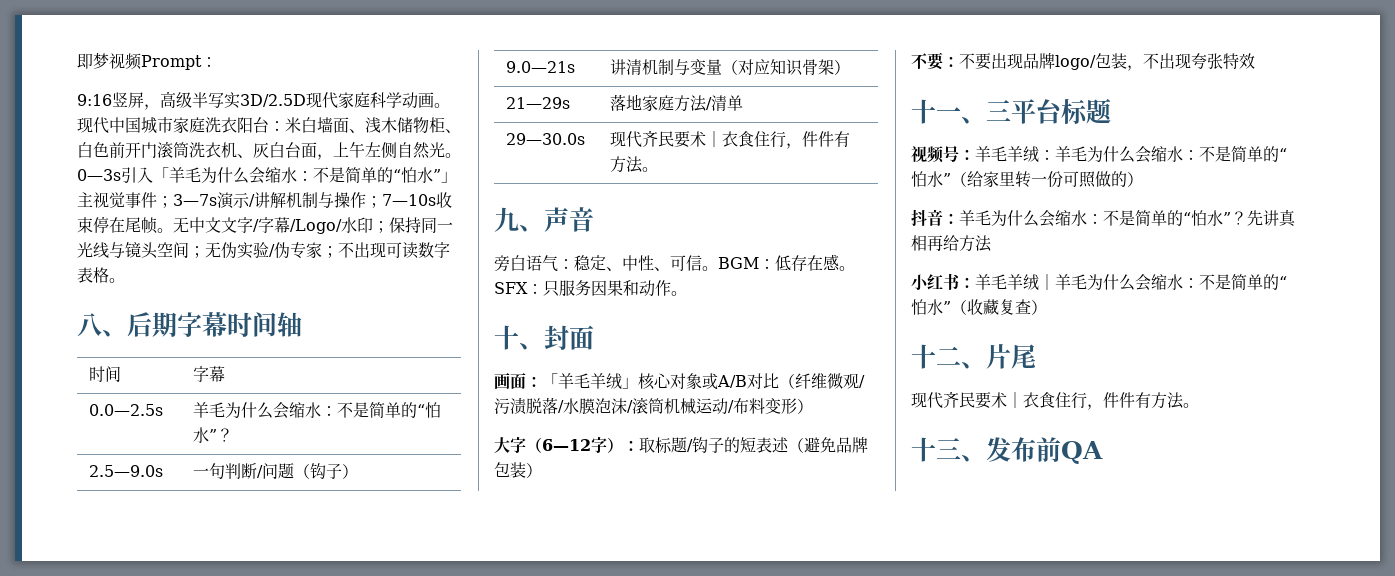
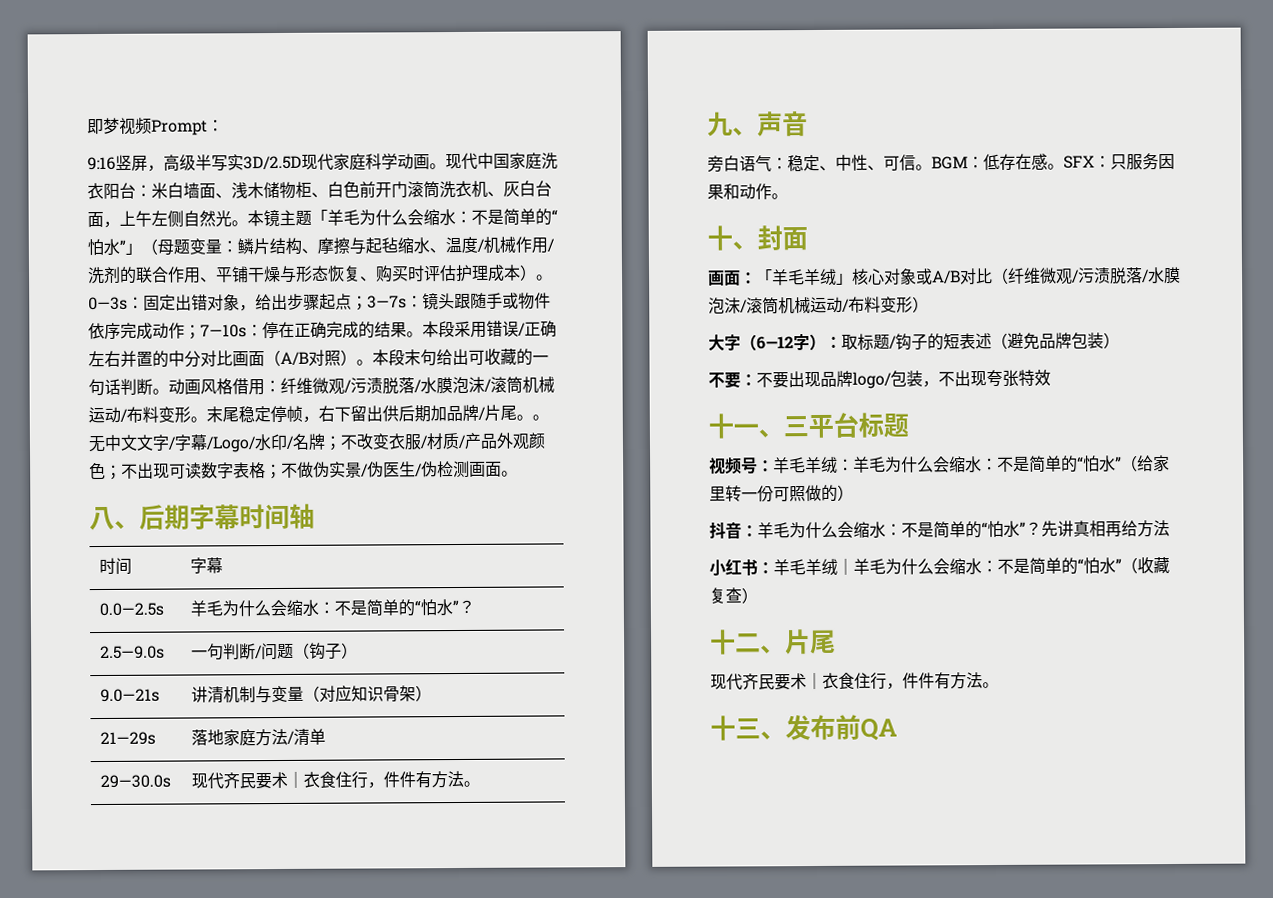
[141,117,173,134] 城市 -> (510, 161) none
[77,167,153,184] 0—3s引入 -> [247,208,312,228] 本镜主题
[77,192,452,209] [77,216,158,234] 主视觉事件；3—7s演示/讲解机制与操作；7—10s收束停在尾帧 -> [141,236,555,256] [87,264,553,285] [88,292,551,312] [88,320,557,340] [88,348,549,368] [88,376,555,397] [88,404,533,424] （母题变量：鳞片结构、摩擦与起毡缩水、温度/机械作用/洗剂的联合作用、平铺干燥与形态恢复、购买时评估护理成本）。0—3s：固定出错对象，给出步骤起点；3—7s：镜头跟随手或物件依序完成动作；7—10s：停在正确完成的结果。本段采用错误/正确左右并置的中分对比画面（A/B对照）。本段末句给出可收藏的一句话判断。动画风格借用：纤维微观/污渍脱落/水膜泡沫/滚筒机械运动/布料变形。末尾稳定停帧，右下留出供后期加品牌/片尾。
[373,217,453,233] [77,241,322,259] ；保持同一光线与镜头空间；无伪实验/伪专家 -> [286,432,545,451] [89,462,106,480] /名牌；不改变衣服/材质/产品外观颜色
(109, 275) none -> [265,460,502,480] ；不做伪实景/伪医生/伪检测画面

